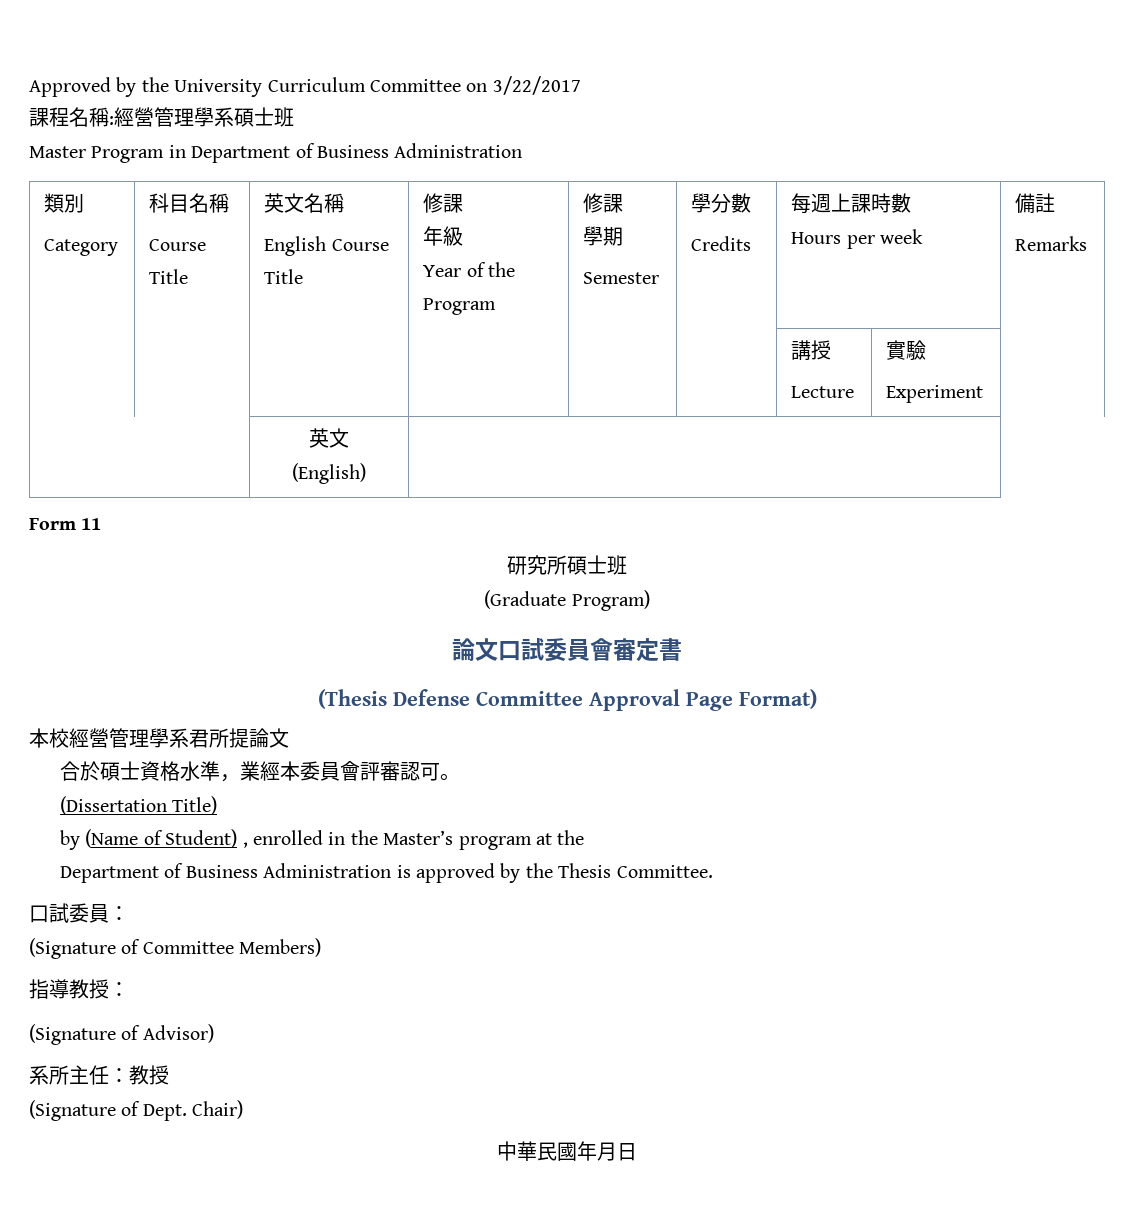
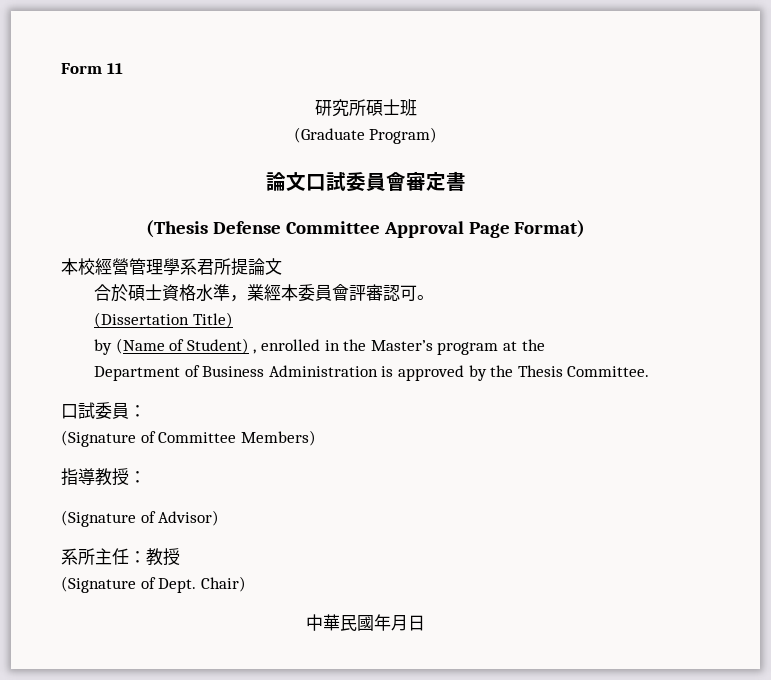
[29,76,581,97] [29,107,294,127] [29,143,523,163] [44,193,85,213] [44,239,119,256] [149,193,230,213] [149,239,207,251] [149,269,189,284] [264,193,345,213] [264,236,389,256] [264,269,304,284] [423,193,464,213] [423,226,464,246] [423,262,516,277] [423,298,497,315] [583,193,624,213] [583,226,624,246] [583,272,660,284] [691,193,752,213] [691,236,752,251] [791,193,912,214] [791,229,924,249] [1015,193,1056,214] [1015,236,1088,251] [791,340,832,360] [791,386,855,398] [886,340,927,361] [886,385,984,403] [309,428,349,448] [292,463,366,484] Approved by the University Curriculum Committee on 3/22/2017 // 課程名稱:經營管理學系碩士班 // Master Program in Department of Business Administration // 類別 // Category | 科目名稱 // Course Title | 英文名稱 // English Course Title | 修課 // 年級 // Year of the Program | 修課 // 學期 // Semester | 學分數 // Credits | 每週上課時數 // Hours per week | 備註 // Remarks // | | | | | | 講授 // Lecture | 實驗 // Experiment | // | 英文 // (English) | // -> (61, 68) none

